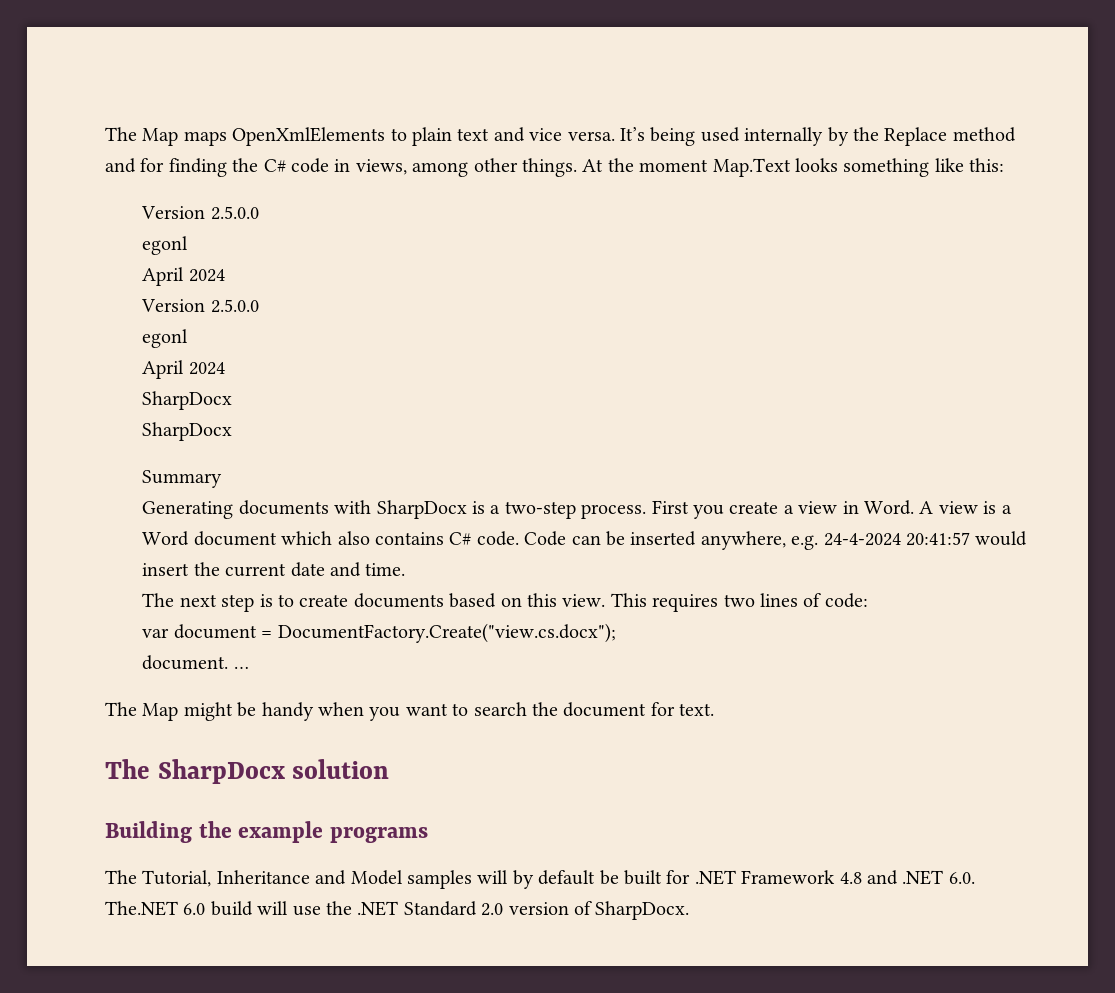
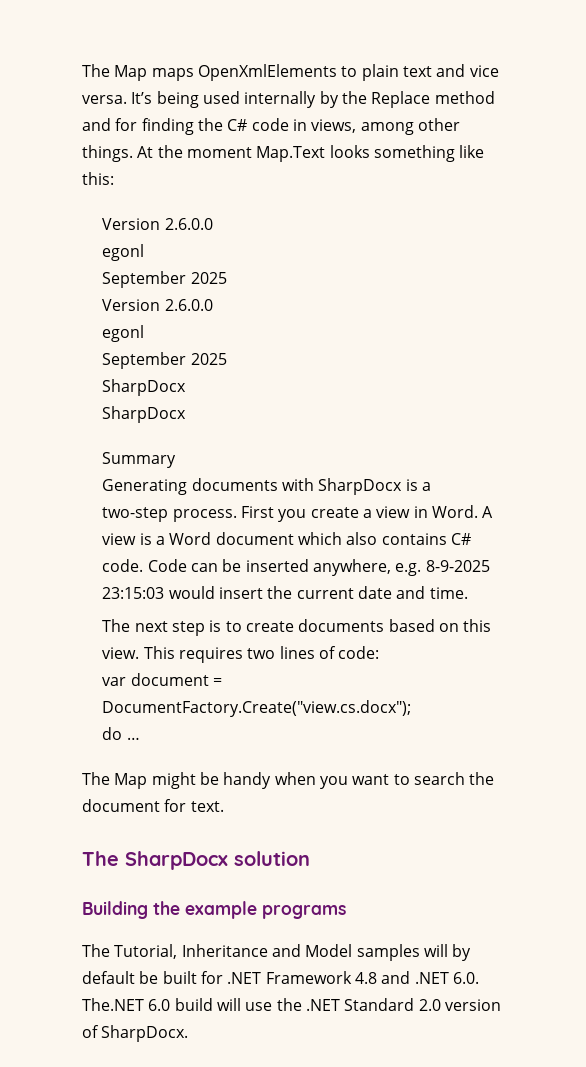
[210,206,259,220] [142,236,189,255] [142,267,225,286] [141,299,259,313] [142,329,189,348] [142,360,225,379] 2.5.0.0 // egonl // April 2024 // Version 2.5.0.0 // egonl // April 2024 -> [164,218,213,230] [102,244,145,261] [102,271,227,288] [102,299,213,311] [102,325,145,342] [102,352,227,369] 2.6.0.0 // egonl // September 2025 // Version 2.6.0.0 // egonl // September 2025
[823,532,971,546] 24-4-2024 20:41:57 -> [425,560,490,572] [102,587,165,599] 8-9-2025 23:15:03
[142,655,229,670] document. -> [102,727,123,740] do

